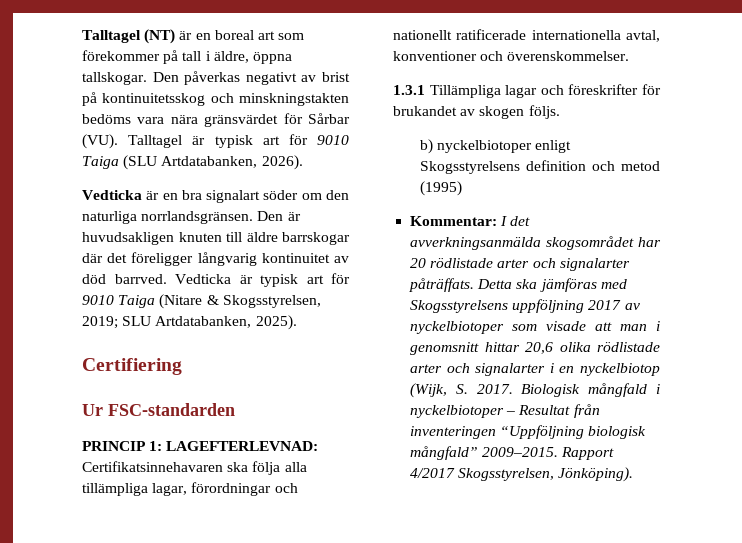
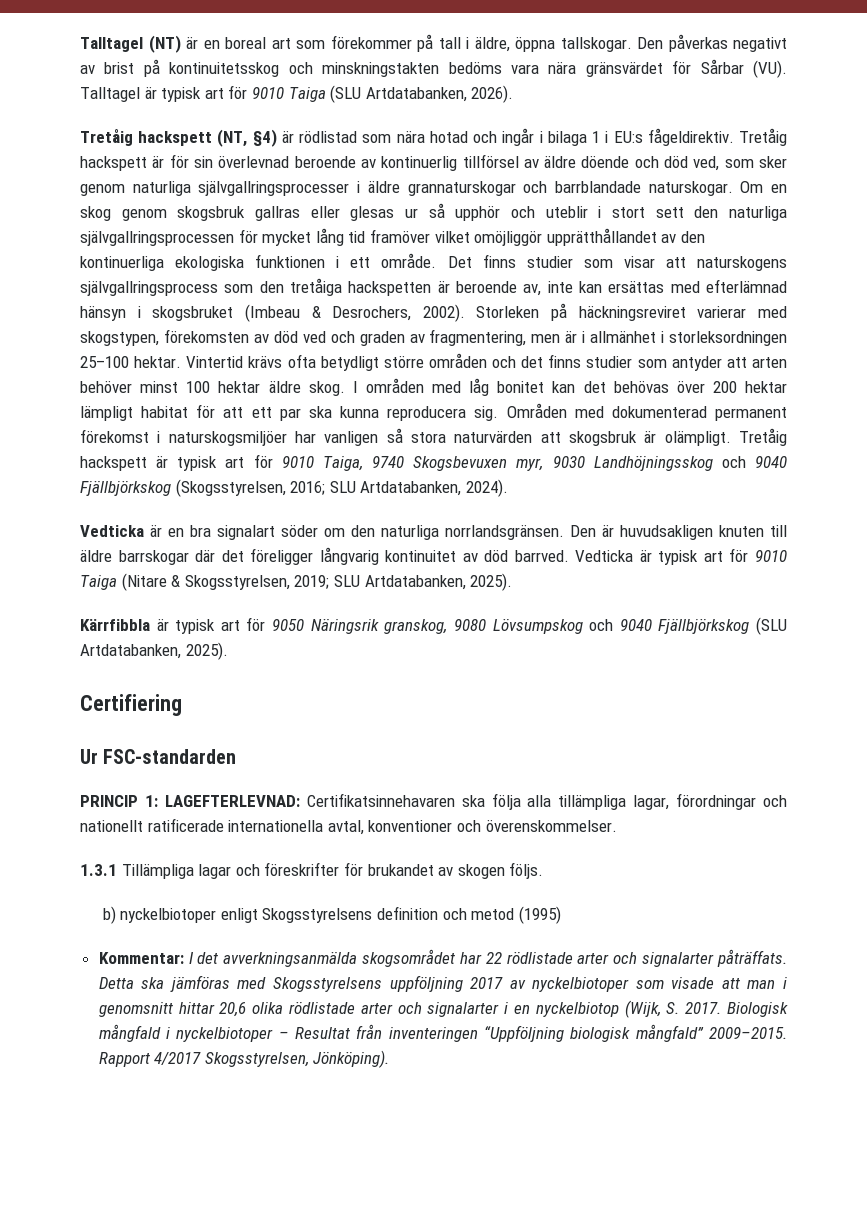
(303, 162) none -> [80,128,788,147] [80,154,787,171] [80,181,787,196] [80,203,787,221] [80,228,705,246] [80,253,787,271] [80,278,787,296] [80,303,787,322] [80,329,788,346] [80,353,787,371] [80,378,787,396] [80,403,787,421] [80,428,788,446] [80,454,787,471] [80,479,508,497] // Tretåig hackspett (NT, §4) är rödlistad som nära hotad och ingår i bilaga 1 i EU:s fågeldirektiv. Tretåig hackspett är för sin överlevnad beroende av kontinuerlig tillförsel av äldre döende och död ved, som sker genom naturliga självgallringsprocesser i äldre grannaturskogar och barrblandade naturskogar. Om en skog genom skogsbruk gallras eller glesas ur så upphör och uteblir i stort sett den naturliga självgallringsprocessen för mycket lång tid framöver vilket omöjliggör upprätthållandet av den kontinuerliga ekologiska funktionen i ett område. Det finns studier som visar att naturskogens självgallringsprocess som den tretåiga hackspetten är beroende av, inte kan ersättas med efterlämnad hänsyn i skogsbruket (Imbeau & Desrochers, 2002). Storleken på häckningsreviret varierar med skogstypen, förekomsten av död ved och graden av fragmentering, men är i allmänhet i storleksordningen 25–100 hektar. Vintertid krävs ofta betydligt större områden och det finns studier som antyder att arten behöver minst 100 hektar äldre skog. I områden med låg bonitet kan det behövas över 200 hektar lämpligt habitat för att ett par ska kunna reproducera sig. Områden med dokumenterad permanent förekomst i naturskogsmiljöer har vanligen så stora naturvärden att skogsbruk är olämpligt. Tretåig hackspett är typisk art för 9010 Taiga, 9740 Skogsbevuxen myr, 9030 Landhöjningsskog och 9040 Fjällbjörkskog (Skogsstyrelsen, 2016; SLU Artdatabanken, 2024).
(297, 322) none -> [80,617,787,635] [80,642,228,660] // Kärrfibbla är typisk art för 9050 Näringsrik granskog, 9080 Lövsumpskog och 9040 Fjällbjörkskog (SLU Artdatabanken, 2025).
[410,258,427,268] 20 -> [485,952,502,964] 22

